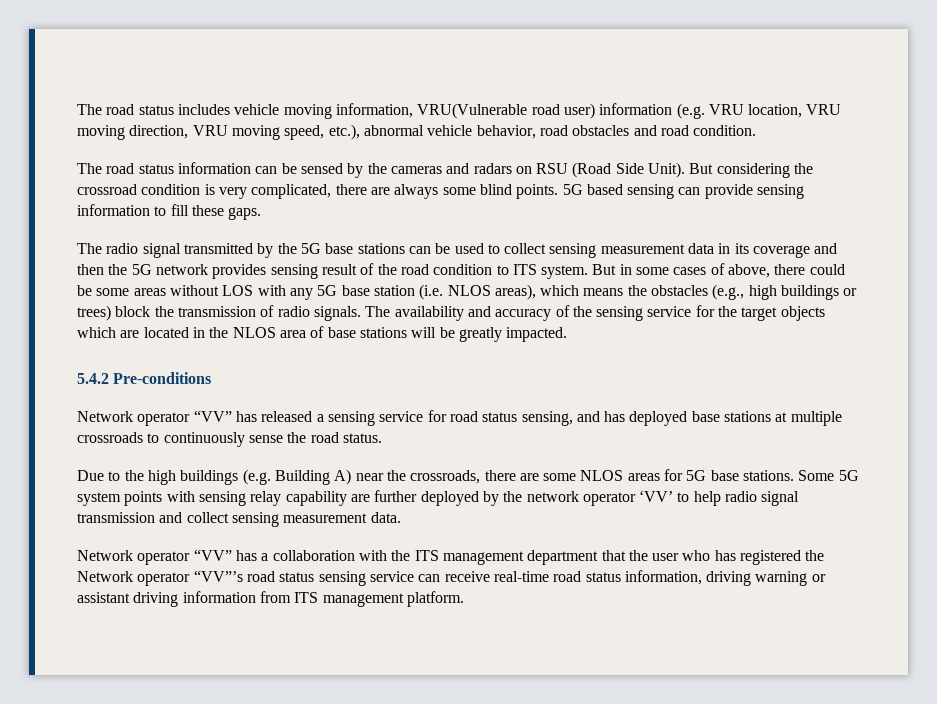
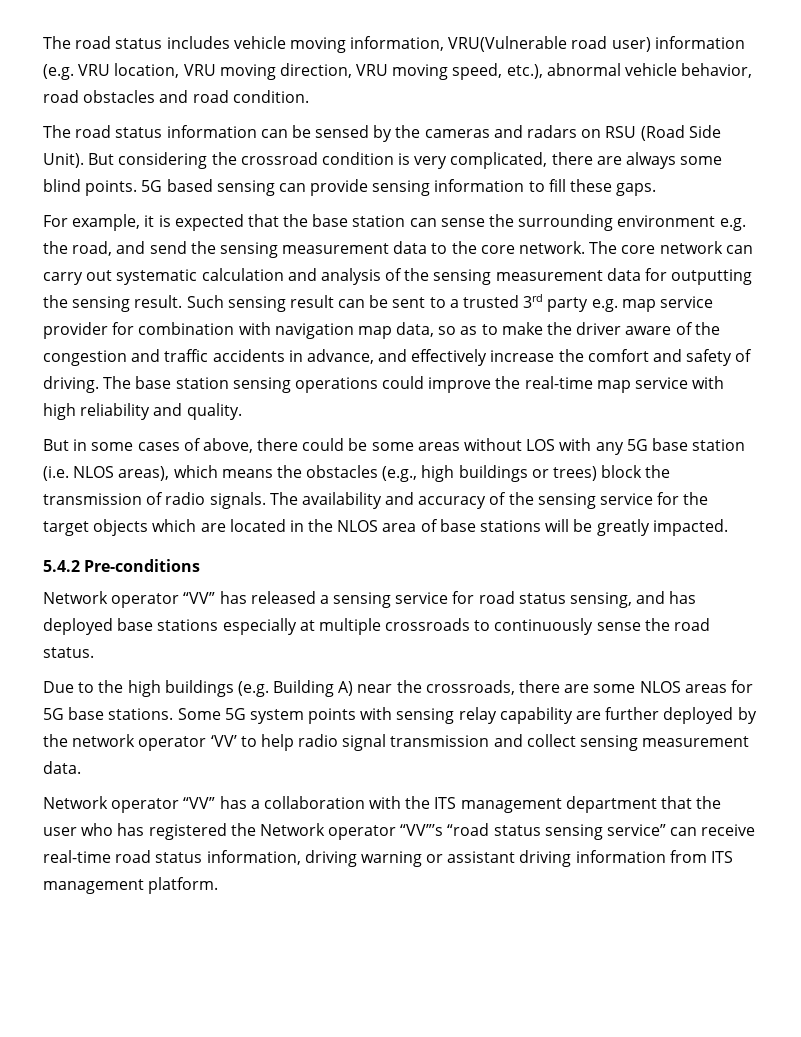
[77,243,838,258] [77,263,589,279] The radio signal transmitted by the 5G base stations can be used to collect sensing measurement data in its coverage and then the 5G network provides sensing result of the road condition to ITS system. -> [43,214,746,231] [43,241,753,258] [43,268,753,285] [43,294,713,312] [43,322,720,339] [43,349,753,366] [43,376,725,393] [43,403,242,420] For example, it is expected that the base station can sense the surrounding environment e.g. the road, and send the sensing measurement data to the core network. The core network can carry out systematic calculation and analysis of the sensing measurement data for outputting the sensing result. Such sensing result can be sent to a trusted 3rd party e.g. map service provider for combination with navigation map data, so as to make the driver aware of the congestion and traffic accidents in advance, and effectively increase the comfort and safety of driving. The base station sensing operations could improve the real-time map service with high reliability and quality. //
(772, 416) none -> [222,618,297,635] especially
[246,571,275,582] road -> [447,823,490,836] “road
[369,571,414,582] service -> [607,824,667,836] service”

